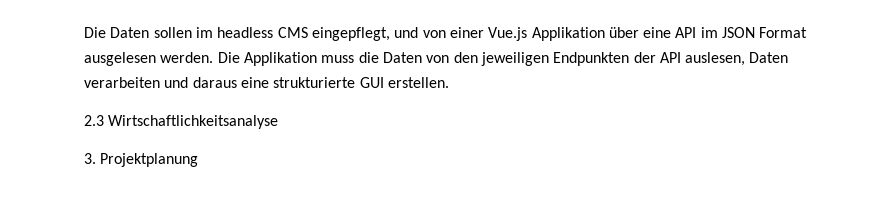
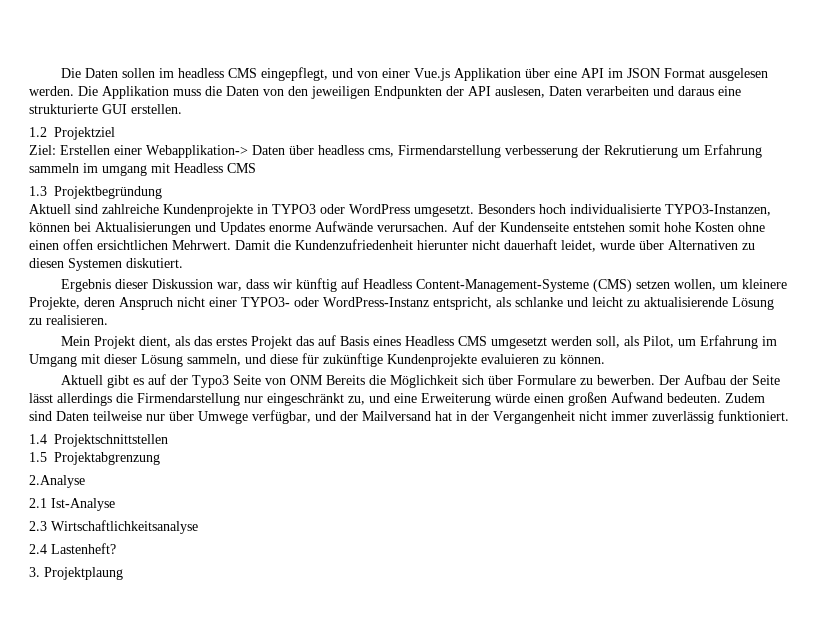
(449, 82) none -> [29,127,115,140] [29,144,762,158] [29,163,256,176] [29,186,162,199] [29,204,771,217] [29,221,765,235] [29,239,755,252] [29,258,183,271] [60,278,787,292] [29,297,774,310] [29,315,108,325] [60,335,777,349] [29,353,605,367] [60,374,780,388] [29,392,765,406] [29,410,789,424] [29,434,168,447] [29,452,160,465] [29,475,85,488] [29,498,115,511] // 1.2 Projektziel // Ziel: Erstellen einer Webapplikation-> Daten über headless cms, Firmendarstellung verbesserung der Rekrutierung um Erfahrung sammeln im umgang mit Headless CMS // 1.3 Projektbegründung // Aktuell sind zahlreiche Kundenprojekte in TYPO3 oder WordPress umgesetzt. Besonders hoch individualisierte TYPO3-Instanzen, können bei Aktualisierungen und Updates enorme Aufwände verursachen. Auf der Kundenseite entstehen somit hohe Kosten ohne einen offen ersichtlichen Mehrwert. Damit die Kundenzufriedenheit hierunter nicht dauerhaft leidet, wurde über Alternativen zu diesen Systemen diskutiert. // Ergebnis dieser Diskussion war, dass wir künftig auf Headless Content-Management-Systeme (CMS) setzen wollen, um kleinere Projekte, deren Anspruch nicht einer TYPO3- oder WordPress-Instanz entspricht, als schlanke und leicht zu aktualisierende Lösung zu realisieren. // Mein Projekt dient, als das erstes Projekt das auf Basis eines Headless CMS umgesetzt werden soll, als Pilot, um Erfahrung im Umgang mit dieser Lösung sammeln, und diese für zukünftige Kundenprojekte evaluieren zu können. // Aktuell gibt es auf der Typo3 Seite von ONM Bereits die Möglichkeit sich über Formulare zu bewerben. Der Aufbau der Seite lässt allerdings die Firmendarstellung nur eingeschränkt zu, und eine Erweiterung würde einen großen Aufwand bedeuten. Zudem sind Daten teilweise nur über Umwege verfügbar, und der Mailversand hat in der Vergangenheit nicht immer zuverlässig funktioniert. // 1.4 Projektschnittstellen // 1.5 Projektabgrenzung // 2.Analyse // 2.1 Ist-Analyse
(279, 122) none -> [29,543,116,554] // 2.4 Lastenheft?
[100,153,199,167] Projektplanung -> [44,567,123,580] Projektplaung

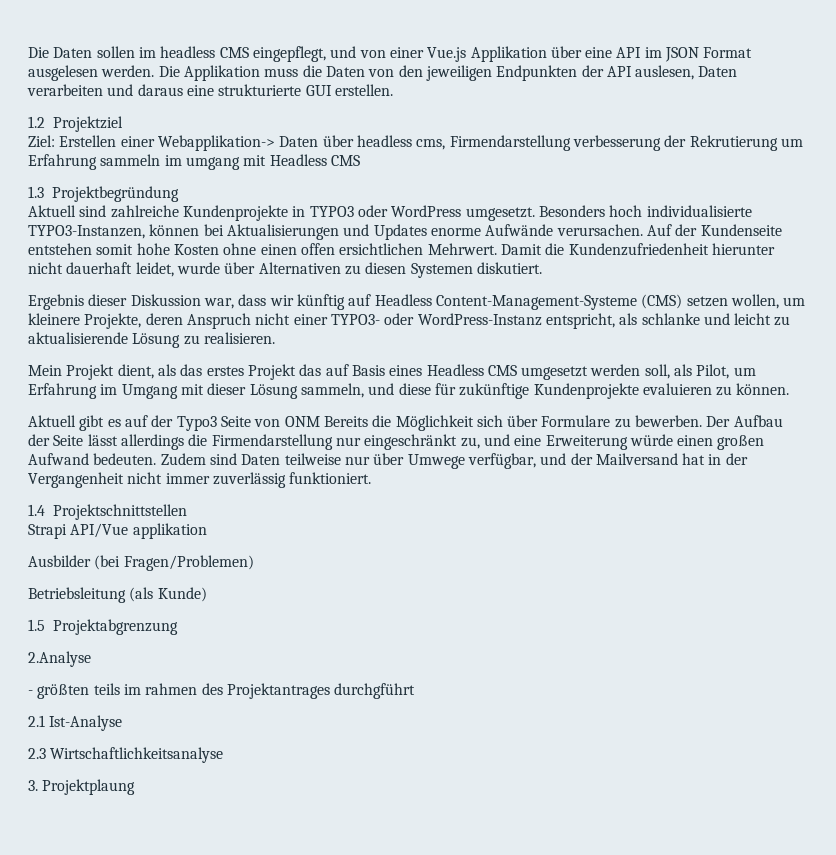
[29,452,160,465] [29,475,85,488] 1.5 Projektabgrenzung // 2.Analyse -> [28,523,207,539] [28,555,254,571] [28,587,207,603] [28,619,178,635] [28,651,91,667] [28,683,416,699] Strapi API/Vue applikation // Ausbilder (bei Fragen/Problemen) // Betriebsleitung (als Kunde) // 1.5 Projektabgrenzung // 2.Analyse // - größten teils im rahmen des Projektantrages durchgführt
[29,543,116,554] // 2.4 Lastenheft? -> (224, 755) none

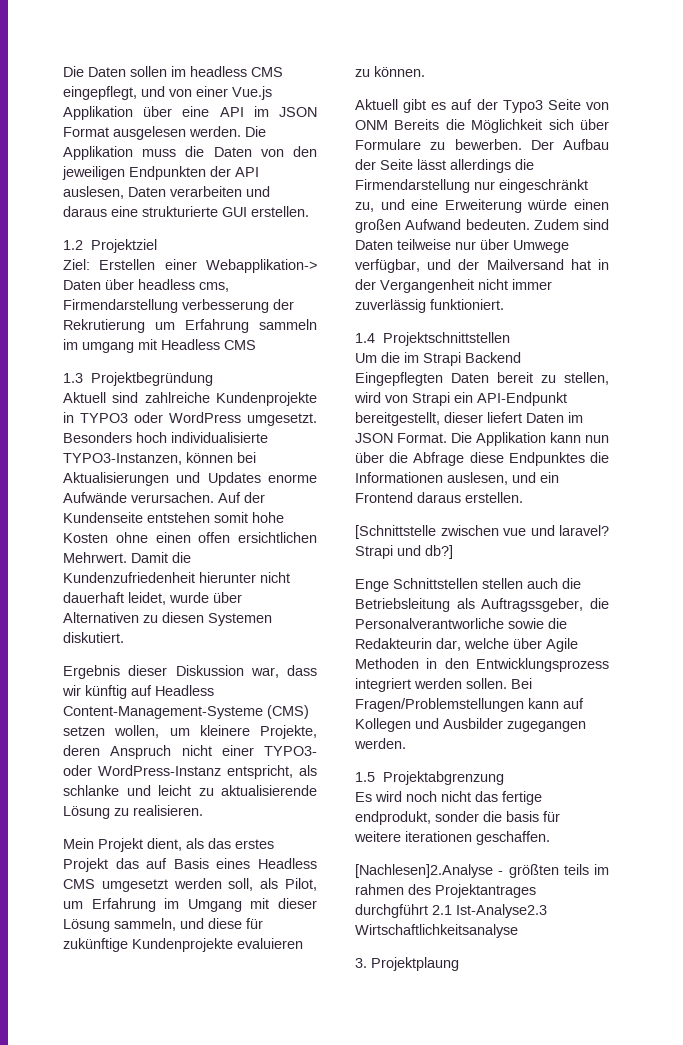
[28,523,207,539] [28,555,254,571] [28,587,207,603] [28,619,178,635] [28,651,91,667] Strapi API/Vue applikation // Ausbilder (bei Fragen/Problemen) // Betriebsleitung (als Kunde) // 1.5 Projektabgrenzung // 2.Analyse // -> [355,352,521,366] [355,372,609,386] [354,392,567,406] [355,412,583,426] [355,432,609,446] [355,452,609,466] [355,472,559,485] [355,492,523,503] [355,525,609,539] [355,545,453,559] [355,578,581,592] [355,598,609,612] [355,618,567,629] [355,638,578,652] [355,658,609,672] [355,678,532,692] [355,698,584,712] [355,718,586,732] [354,738,406,749] [355,771,504,785] [355,791,542,805] [355,811,560,825] [354,831,550,845] [355,864,493,878] Um die im Strapi Backend Eingepflegten Daten bereit zu stellen, wird von Strapi ein API-Endpunkt bereitgestellt, dieser liefert Daten im JSON Format. Die Applikation kann nun über die Abfrage diese Endpunktes die Informationen auslesen, und ein Frontend daraus erstellen. // [Schnittstelle zwischen vue und laravel? Strapi und db?] // Enge Schnittstellen stellen auch die Betriebsleitung als Auftragssgeber, die Personalverantworliche sowie die Redakteurin dar, welche über Agile Methoden in den Entwicklungsprozess integriert werden sollen. Bei Fragen/Problemstellungen kann auf Kollegen und Ausbilder zugegangen werden. // 1.5 Projektabgrenzung // Es wird noch nicht das fertige endprodukt, sonder die basis für weitere iterationen geschaffen. // [Nachlesen]2.Analyse
[28,715,123,731] [28,748,46,759] // 2.1 Ist-Analyse // 2.3 -> [432,904,547,918] 2.1 Ist-Analyse2.3

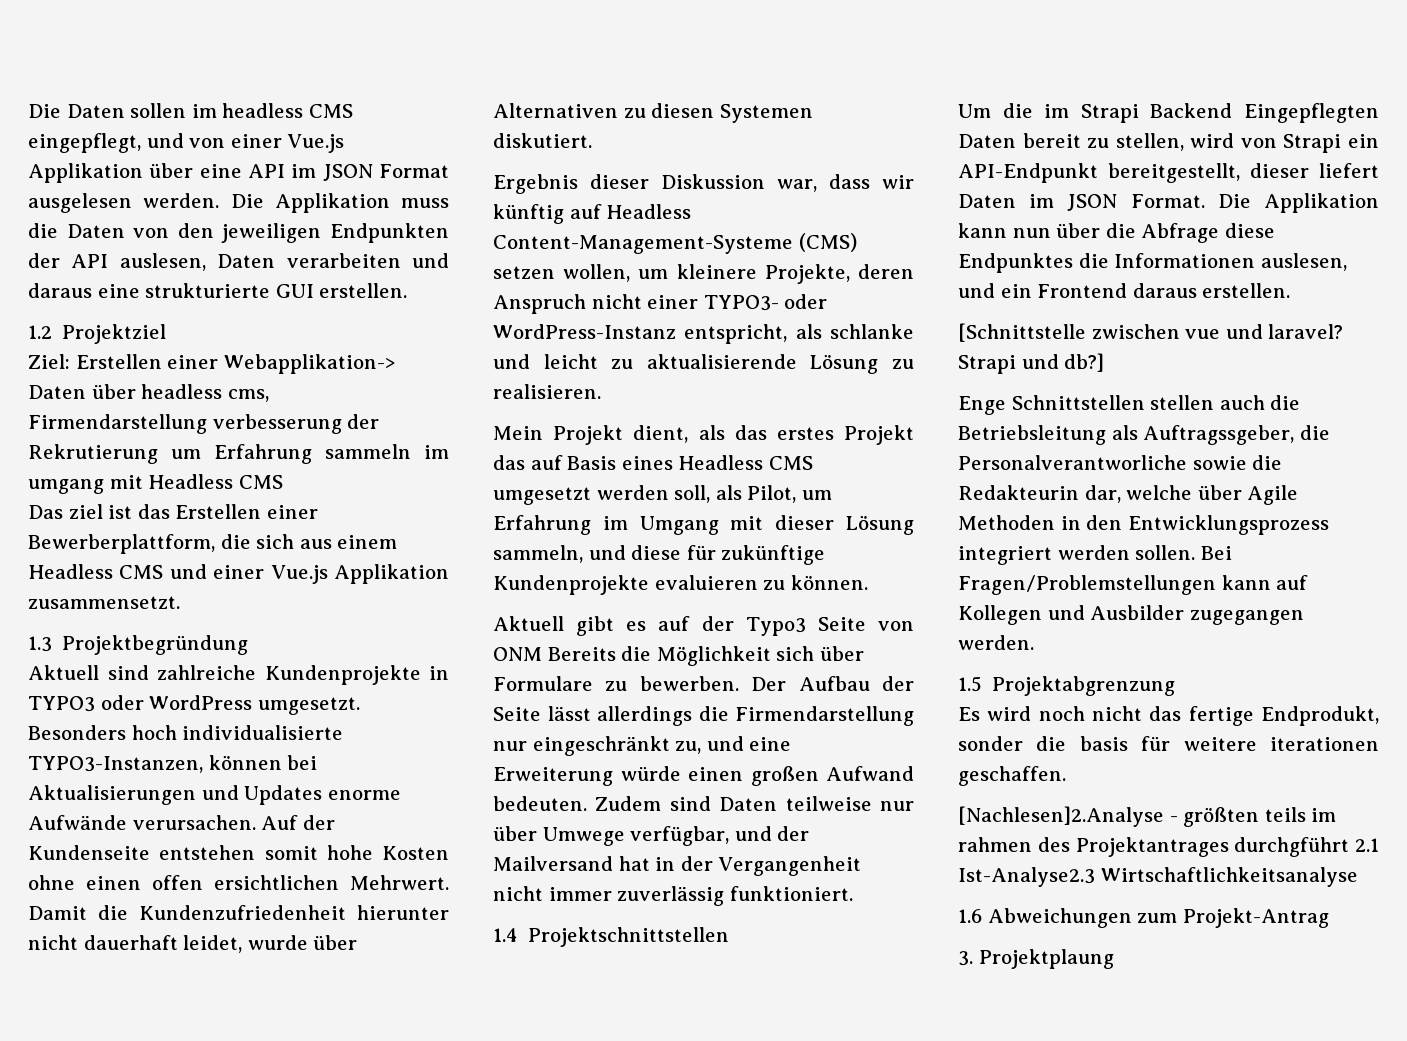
(256, 345) none -> [28,504,318,519] [28,534,398,554] [28,564,450,584] [28,596,180,609] // Das ziel ist das Erstellen einer Bewerberplattform, die sich aus einem Headless CMS und einer Vue.js Applikation zusammensetzt.
[355,811,431,825] endprodukt, -> [1261,706,1379,726] Endprodukt,
(518, 931) none -> [958,908,1329,928] // 1.6 Abweichungen zum Projekt-Antrag

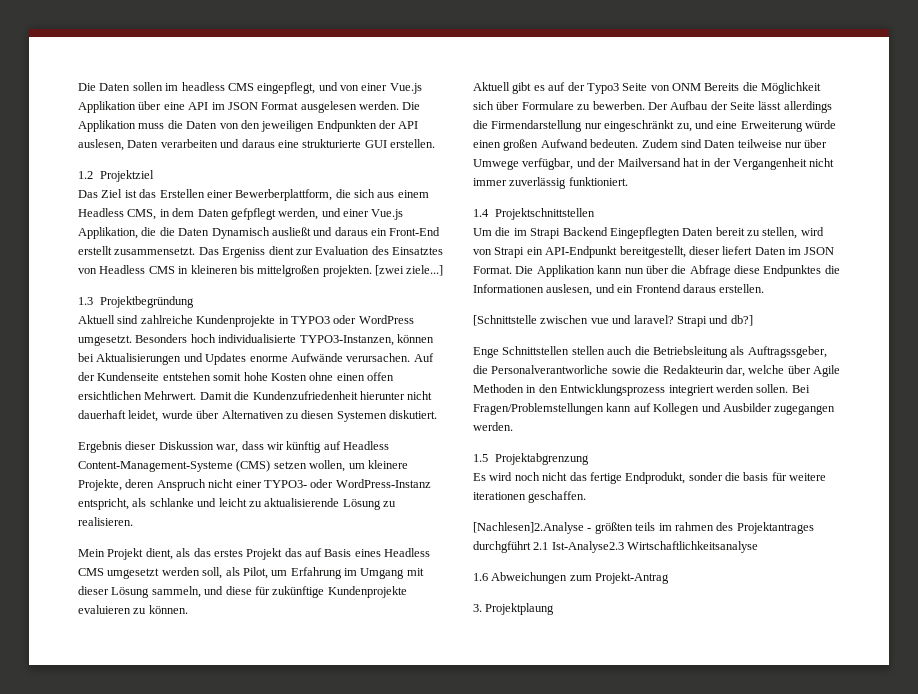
[28,354,395,374] [28,384,269,402] [28,414,380,434] [28,444,449,464] [28,474,283,494] [28,504,103,519] // Ziel: Erstellen einer Webapplikation-> Daten über headless cms, Firmendarstellung verbesserung der Rekrutierung um Erfahrung sammeln im umgang mit Headless CMS // Das ziel -> [78,189,123,198] // Das Ziel
[119,564,450,584] [28,596,180,609] CMS und einer Vue.js Applikation zusammensetzt. -> [127,208,404,220] [78,227,441,239] [78,246,443,258] [78,265,444,277] CMS, in dem Daten gefpflegt werden, und einer Vue.js Applikation, die die Daten Dynamisch ausließt und daraus ein Front-End erstellt zusammensetzt. Das Ergeniss dient zur Evaluation des Einsatztes von Headless CMS in kleineren bis mittelgroßen projekten. [zwei ziele...]

